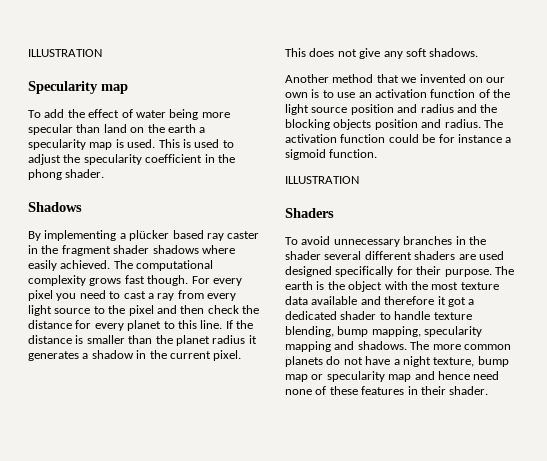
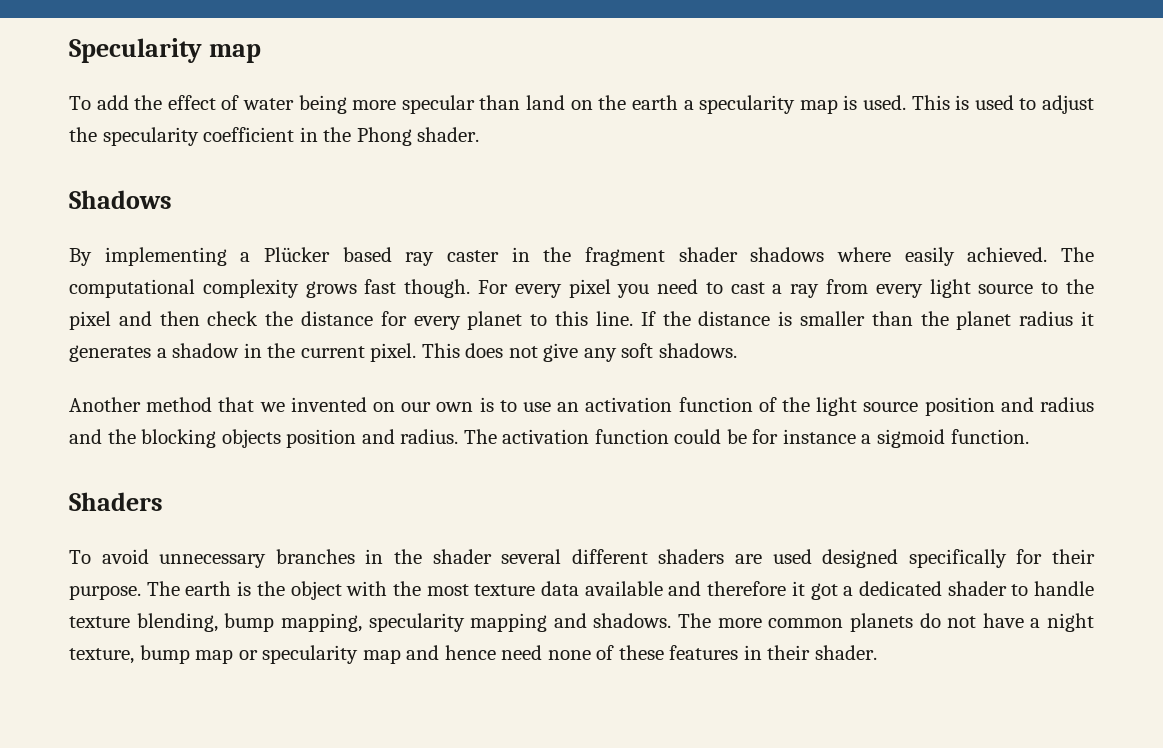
[28,49,102,57] ILLUSTRATION // -> (69, 50) none
[28,169,62,180] phong -> [356,127,412,146] Phong
[129,230,170,241] plücker -> [264,247,330,262] Plücker
[285,176,359,184] // ILLUSTRATION -> (1029, 436) none

